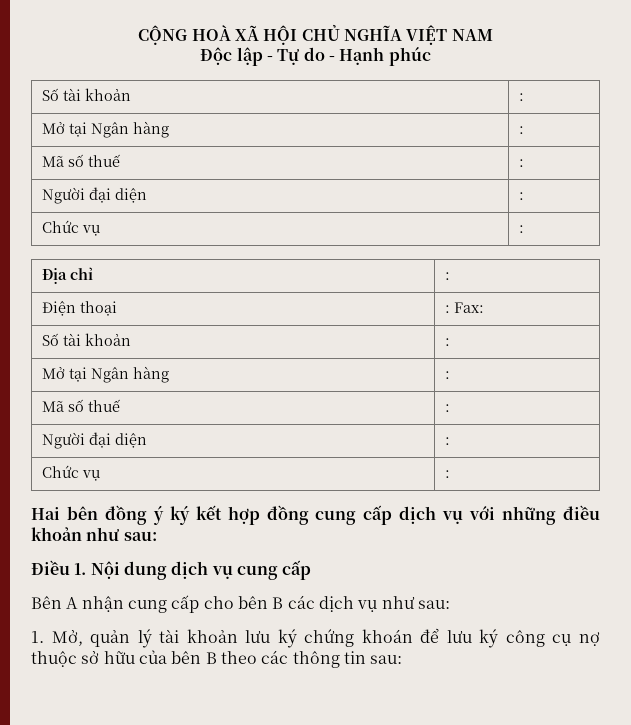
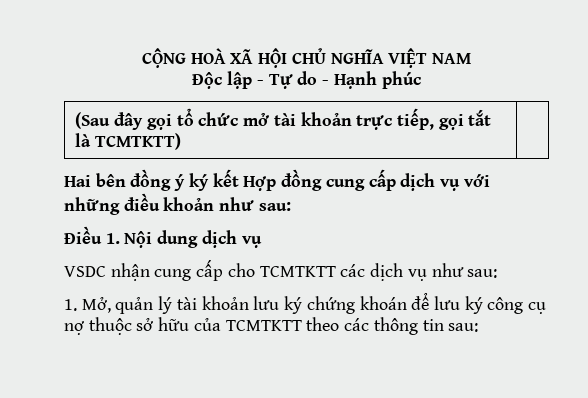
[41,88,131,101] [518,93,524,101] [41,121,169,138] [518,126,524,134] [41,154,120,167] [518,159,524,167] [41,187,147,204] [518,192,524,200] [41,220,100,236] [518,225,524,233] [41,267,93,284] [444,272,450,280] [41,301,117,316] [444,302,484,313] [41,333,131,346] [444,338,450,346] [41,366,169,383] [444,371,450,379] [41,399,120,412] [444,404,450,412] [41,432,147,449] [444,437,450,445] [41,465,100,481] [444,470,450,478] Số tài khoản | : // Mở tại Ngân hàng | : // Mã số thuế | : // Người đại diện | : // Chức vụ | : // Địa chỉ | : // Điện thoại | : Fax: // Số tài khoản | : // Mở tại Ngân hàng | : // Mã số thuế | : // Người đại diện | : // Chức vụ | : -> [75,108,492,130] [75,133,182,150] (Sau đây gọi tổ chức mở tài khoản trực tiếp, gọi tắt là TCMTKTT) |
[227,506,260,525] hợp -> [243,176,277,191] Hợp
[236,560,312,580] [31,596,79,609] cung cấp // Bên A -> [64,266,106,277] // VSDC
[237,596,284,609] bên B -> [259,266,336,277] TCMTKTT
[171,651,217,664] bên B -> [225,320,302,331] TCMTKTT

